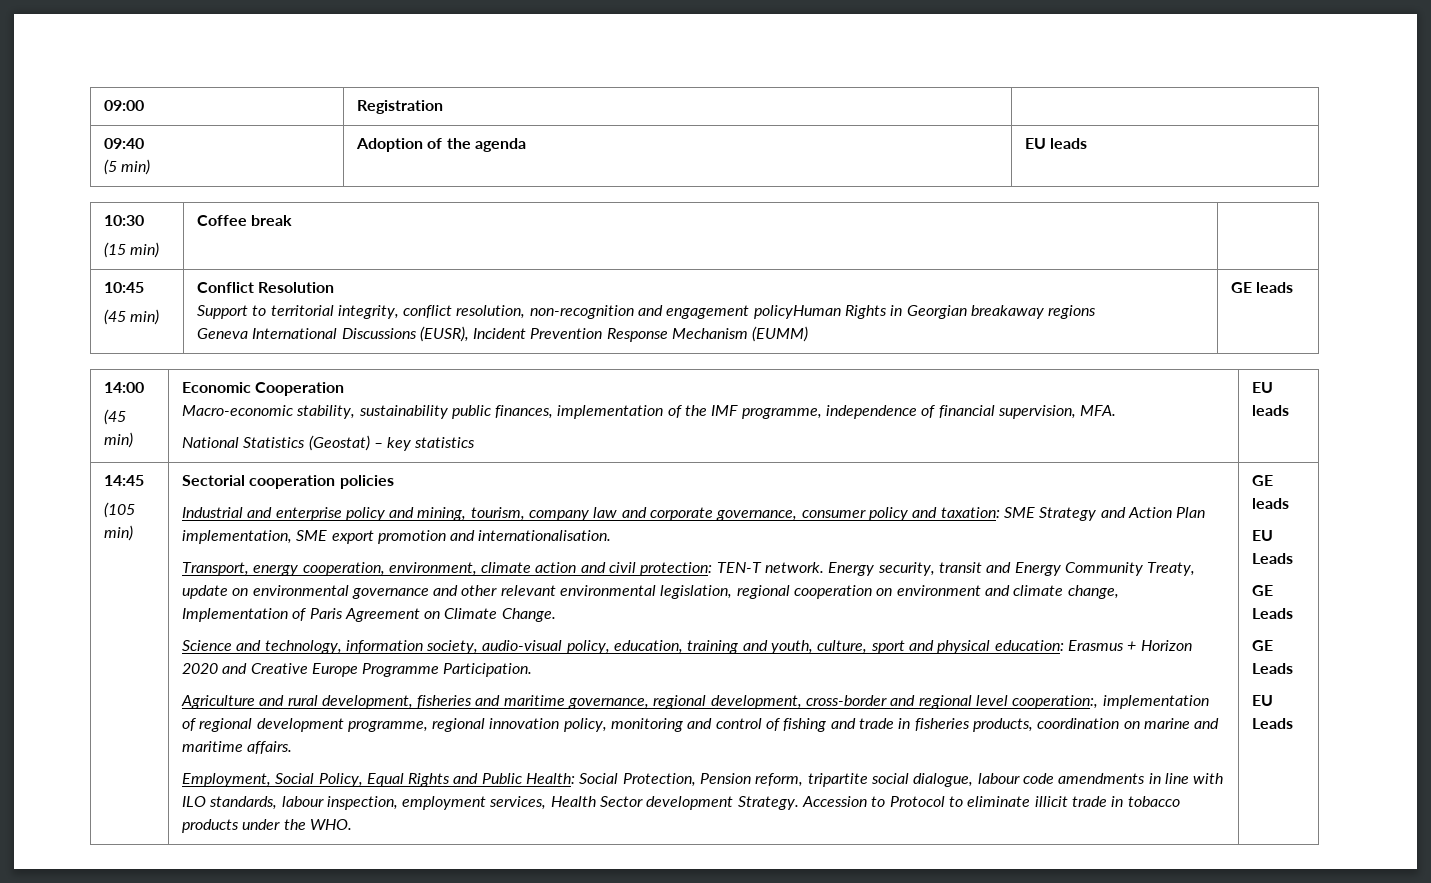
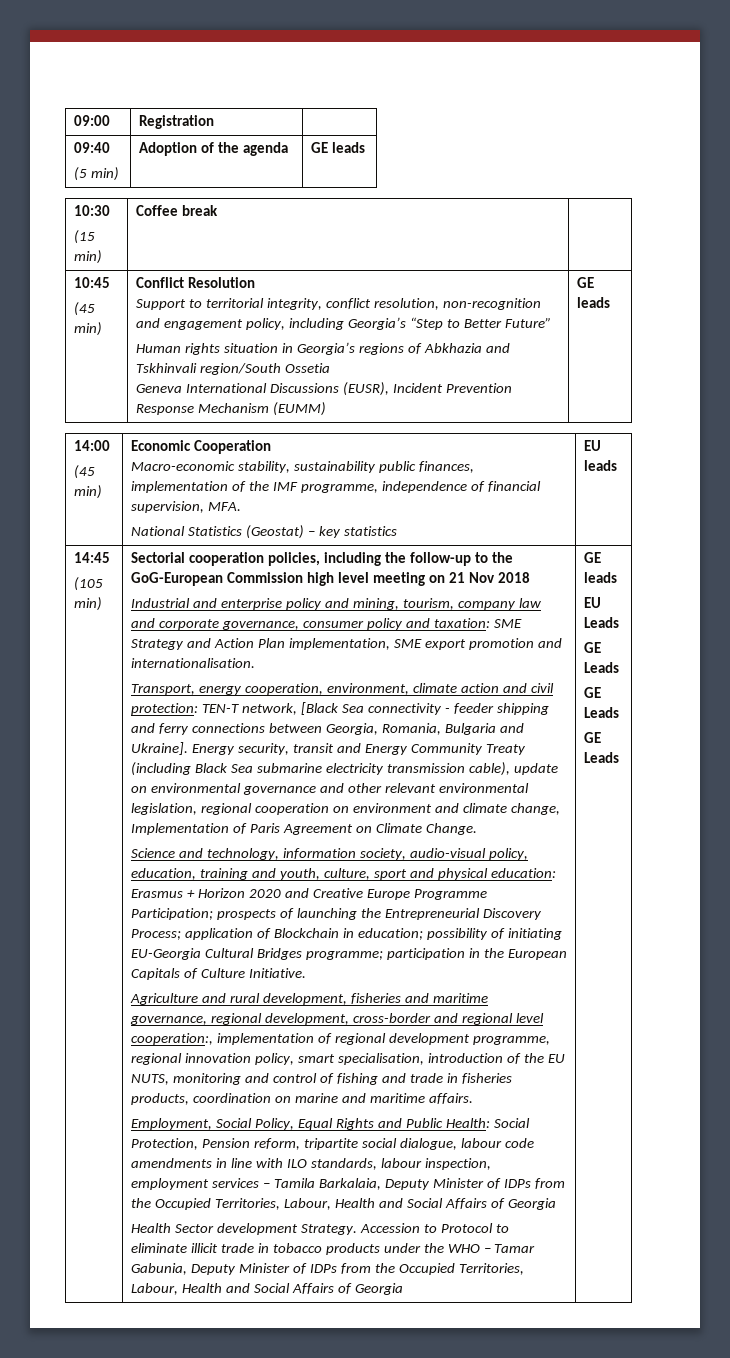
[1024,138,1046,149] EU -> [311,142,329,153] GE
[753,305,1097,319] policyHuman Rights in Georgian breakaway regions -> [246,317,551,330] [136,342,510,355] [136,363,331,375] policy, including Georgia’s “Step to Better Future” // Human rights situation in Georgia’s regions of Abkhazia and Tskhinvali region/South Ossetia
[339,475,394,489] policies -> [268,552,513,566] [131,572,530,586] policies, including the follow-up to the GoG-European Commission high level meeting on 21 Nov 2018
[765,562,825,573] network. -> [242,702,549,715] [131,723,524,735] [131,742,189,755] network, [Black Sea connectivity - feeder shipping and ferry connections between Georgia, Romania, Bulgaria and Ukraine].
[1147,562,1196,576] Treaty, -> [485,744,526,755] [131,762,510,776] Treaty (including Black Sea submarine electricity transmission cable),
[443,663,533,677] Participation. -> [131,908,542,920] [131,928,562,940] [131,948,567,960] [131,968,307,980] Participation; prospects of launching the Entrepreneurial Discovery Process; application of Blockchain in education; possibility of initiating EU-Georgia Cultural Bridges programme; participation in the European Capitals of Culture Initiative.
(607, 725) none -> [298,1053,565,1065] [131,1074,170,1085] smart specialisation, introduction of the EU NUTS,
[489,796,547,810] services, -> [212,1178,565,1190] [131,1198,556,1210] services – Tamila Barkalaia, Deputy Minister of IDPs from the Occupied Territories, Labour, Health and Social Affairs of Georgia //
[309,819,352,830] WHO. -> [447,1244,536,1253] [131,1263,524,1275] [131,1283,403,1295] WHO – Tamar Gabunia, Deputy Minister of IDPs from the Occupied Territories, Labour, Health and Social Affairs of Georgia
[1251,695,1273,706] EU -> [584,732,602,743] GE

